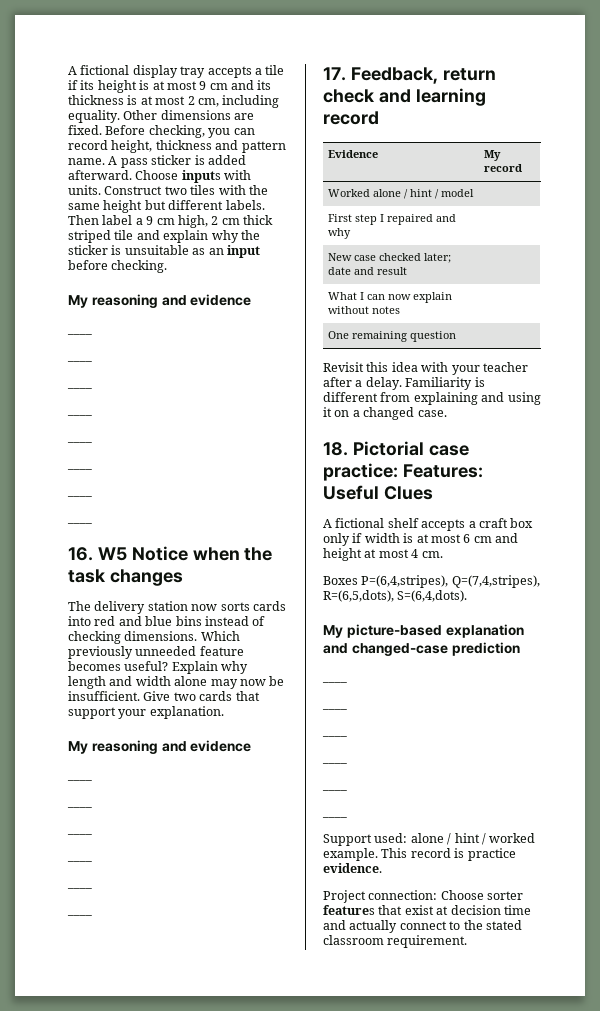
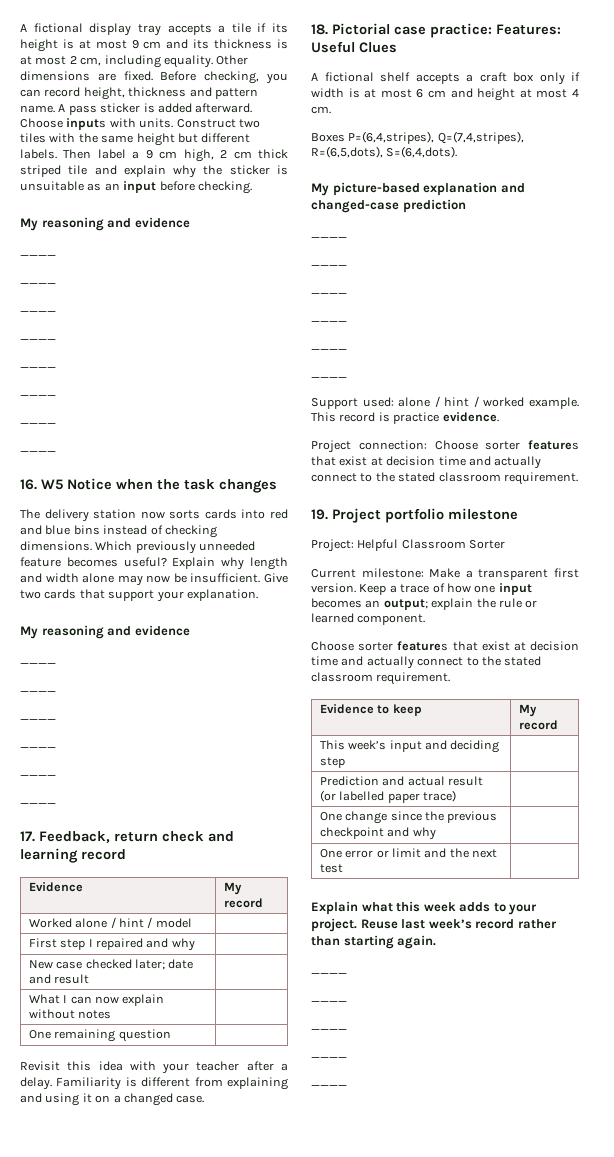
(468, 941) none -> [311,508,518,523] [311,539,506,552] [311,568,579,580] [311,583,532,595] [311,598,538,610] [311,613,426,625] [311,641,579,651] [311,656,542,669] [311,672,451,685] [319,704,422,716] [518,704,537,717] [518,720,558,730] [319,740,500,753] [319,757,345,768] [319,776,484,786] [319,790,457,803] [319,811,498,824] [319,827,436,840] [319,848,498,858] [319,864,343,873] [311,901,538,915] [311,918,557,932] [311,935,437,949] [311,973,347,974] [311,1001,347,1002] [311,1029,347,1030] [311,1057,347,1058] [311,1085,347,1086] // 19. Project portfolio milestone // Project: Helpful Classroom Sorter // Current milestone: Make a transparent first version. Keep a trace of how one input becomes an output; explain the rule or learned component. // Choose sorter features that exist at decision time and actually connect to the stated classroom requirement. // Evidence to keep | My record // This week’s input and deciding step | // Prediction and actual result (or labelled paper trace) | // One change since the previous checkpoint and why | // One error or limit and the next test | // Explain what this week adds to your project. Reuse last week’s record rather than starting again. // ____ // ____ // ____ // ____ // ____

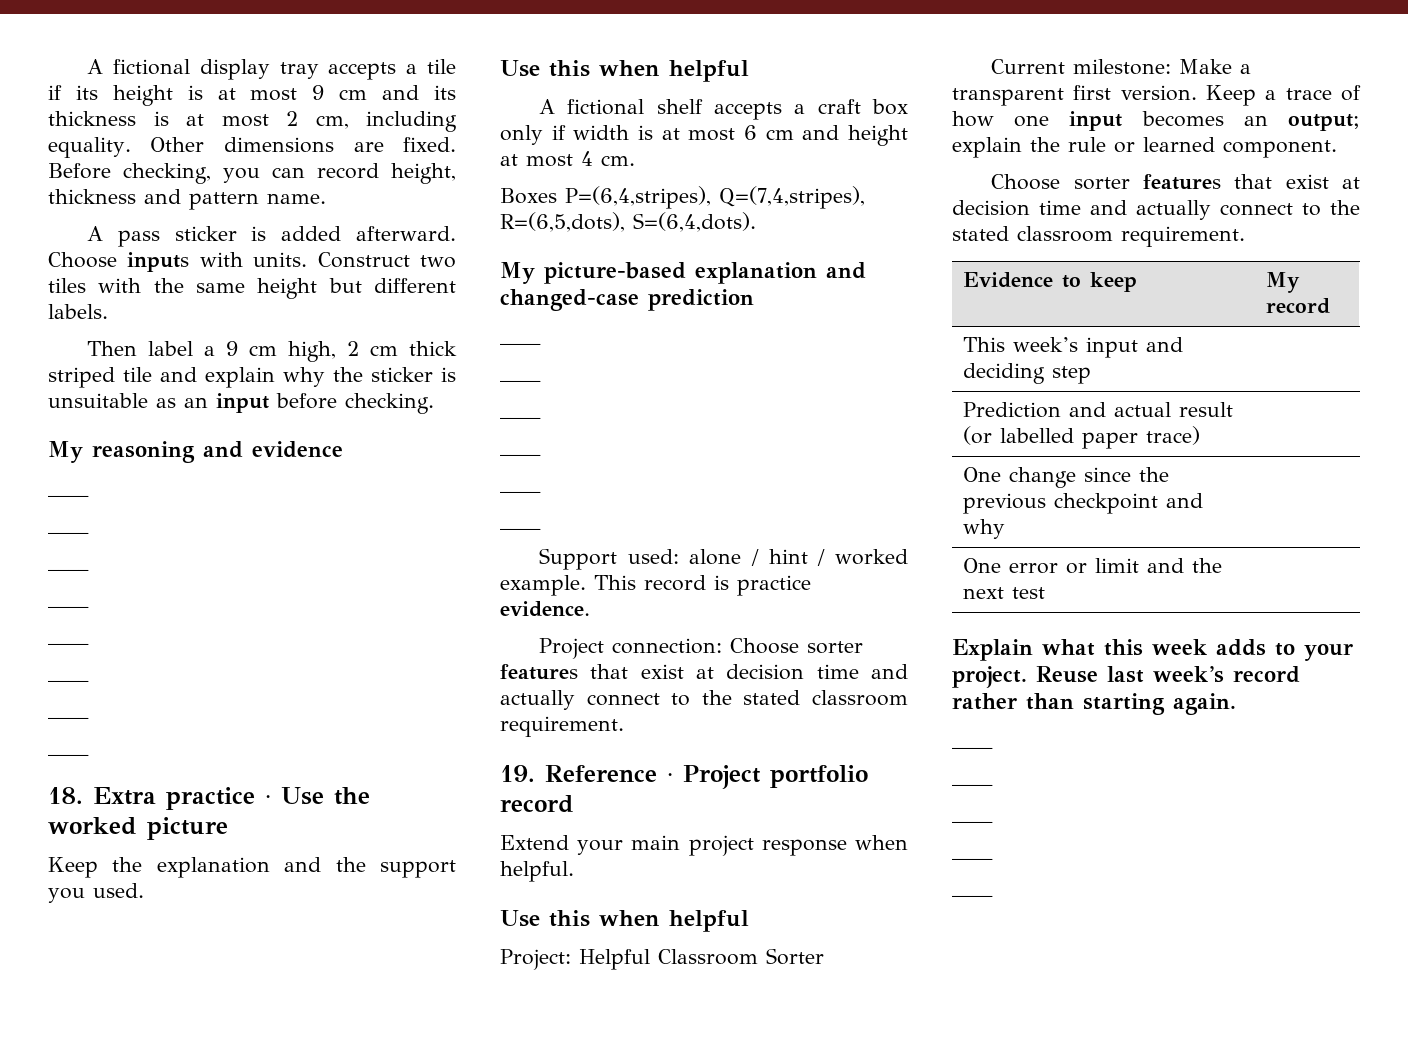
(55, 109) none -> (326, 198) //
(57, 154) none -> (108, 311) //
[20,478,277,493] [20,509,289,522] [20,525,217,538] [20,541,256,554] [20,557,288,570] [20,573,288,586] [20,589,258,602] [20,625,190,639] [20,663,56,664] [20,691,56,692] [20,719,56,720] [20,747,56,748] [20,775,56,776] [20,803,56,804] [20,831,234,843] [20,848,126,863] [28,882,83,892] [223,882,242,895] [223,898,263,908] [28,917,192,928] [28,938,195,951] [28,959,194,970] [28,974,90,984] [28,994,165,1006] [28,1009,112,1019] [28,1029,171,1042] [20,1061,288,1074] [20,1077,288,1090] [20,1093,205,1106] [311,23,561,38] [311,41,397,53] 16. W5 Notice when the task changes // The delivery station now sorts cards into red and blue bins instead of checking dimensions. Which previously unneeded feature becomes useful? Explain why length and width alone may now be insufficient. Give two cards that support your explanation. // My reasoning and evidence // ____ // ____ // ____ // ____ // ____ // ____ // 17. Feedback, return check and learning record // Evidence | My record // Worked alone / hint / model | // First step I repaired and why | // New case checked later; date and result | // What I can now explain without notes | // One remaining question | // Revisit this idea with your teacher after a delay. Familiarity is different from explaining and using it on a changed case. // 18. Pictorial case practice: Features: Useful Clues -> [48,787,370,810] [48,817,228,840] [48,857,456,878] [48,883,144,903] [500,60,749,82] 18. Extra practice · Use the worked picture // Keep the explanation and the support you used. // Use this when helpful
[332,508,518,523] Project portfolio milestone -> [545,765,868,789] [500,795,574,813] [500,835,908,856] [500,861,574,882] [500,910,749,932] Reference · Project portfolio record // Extend your main project response when helpful. // Use this when helpful

